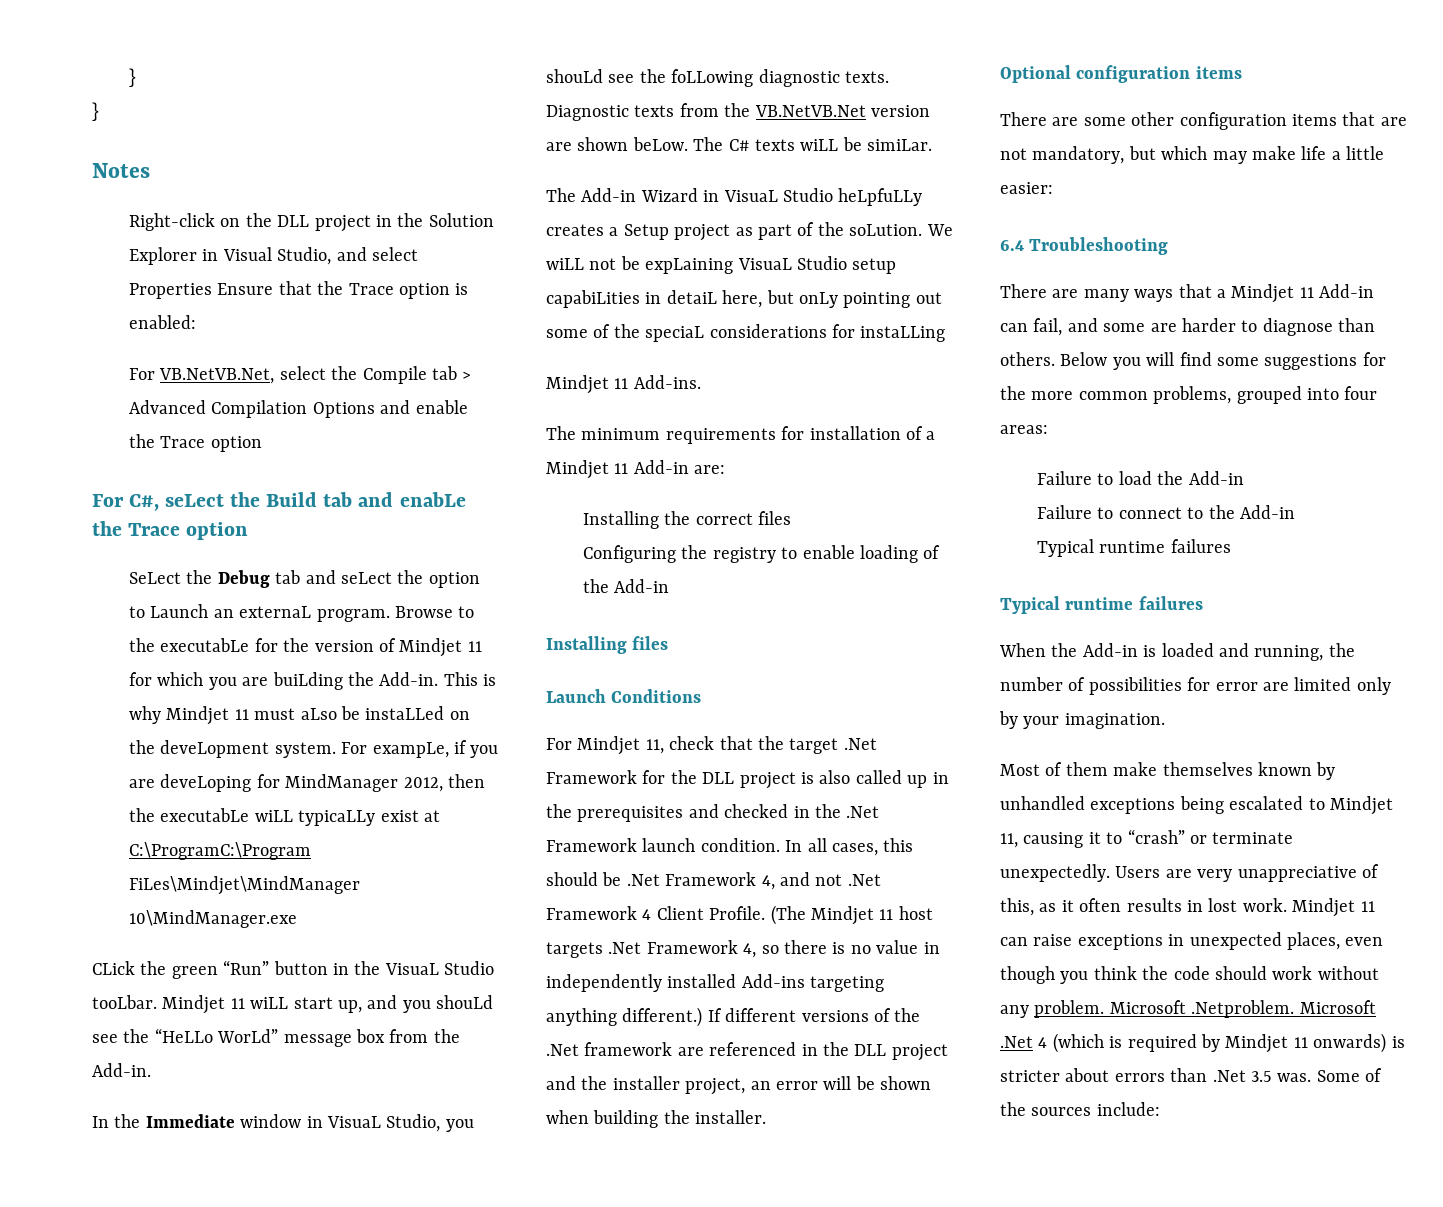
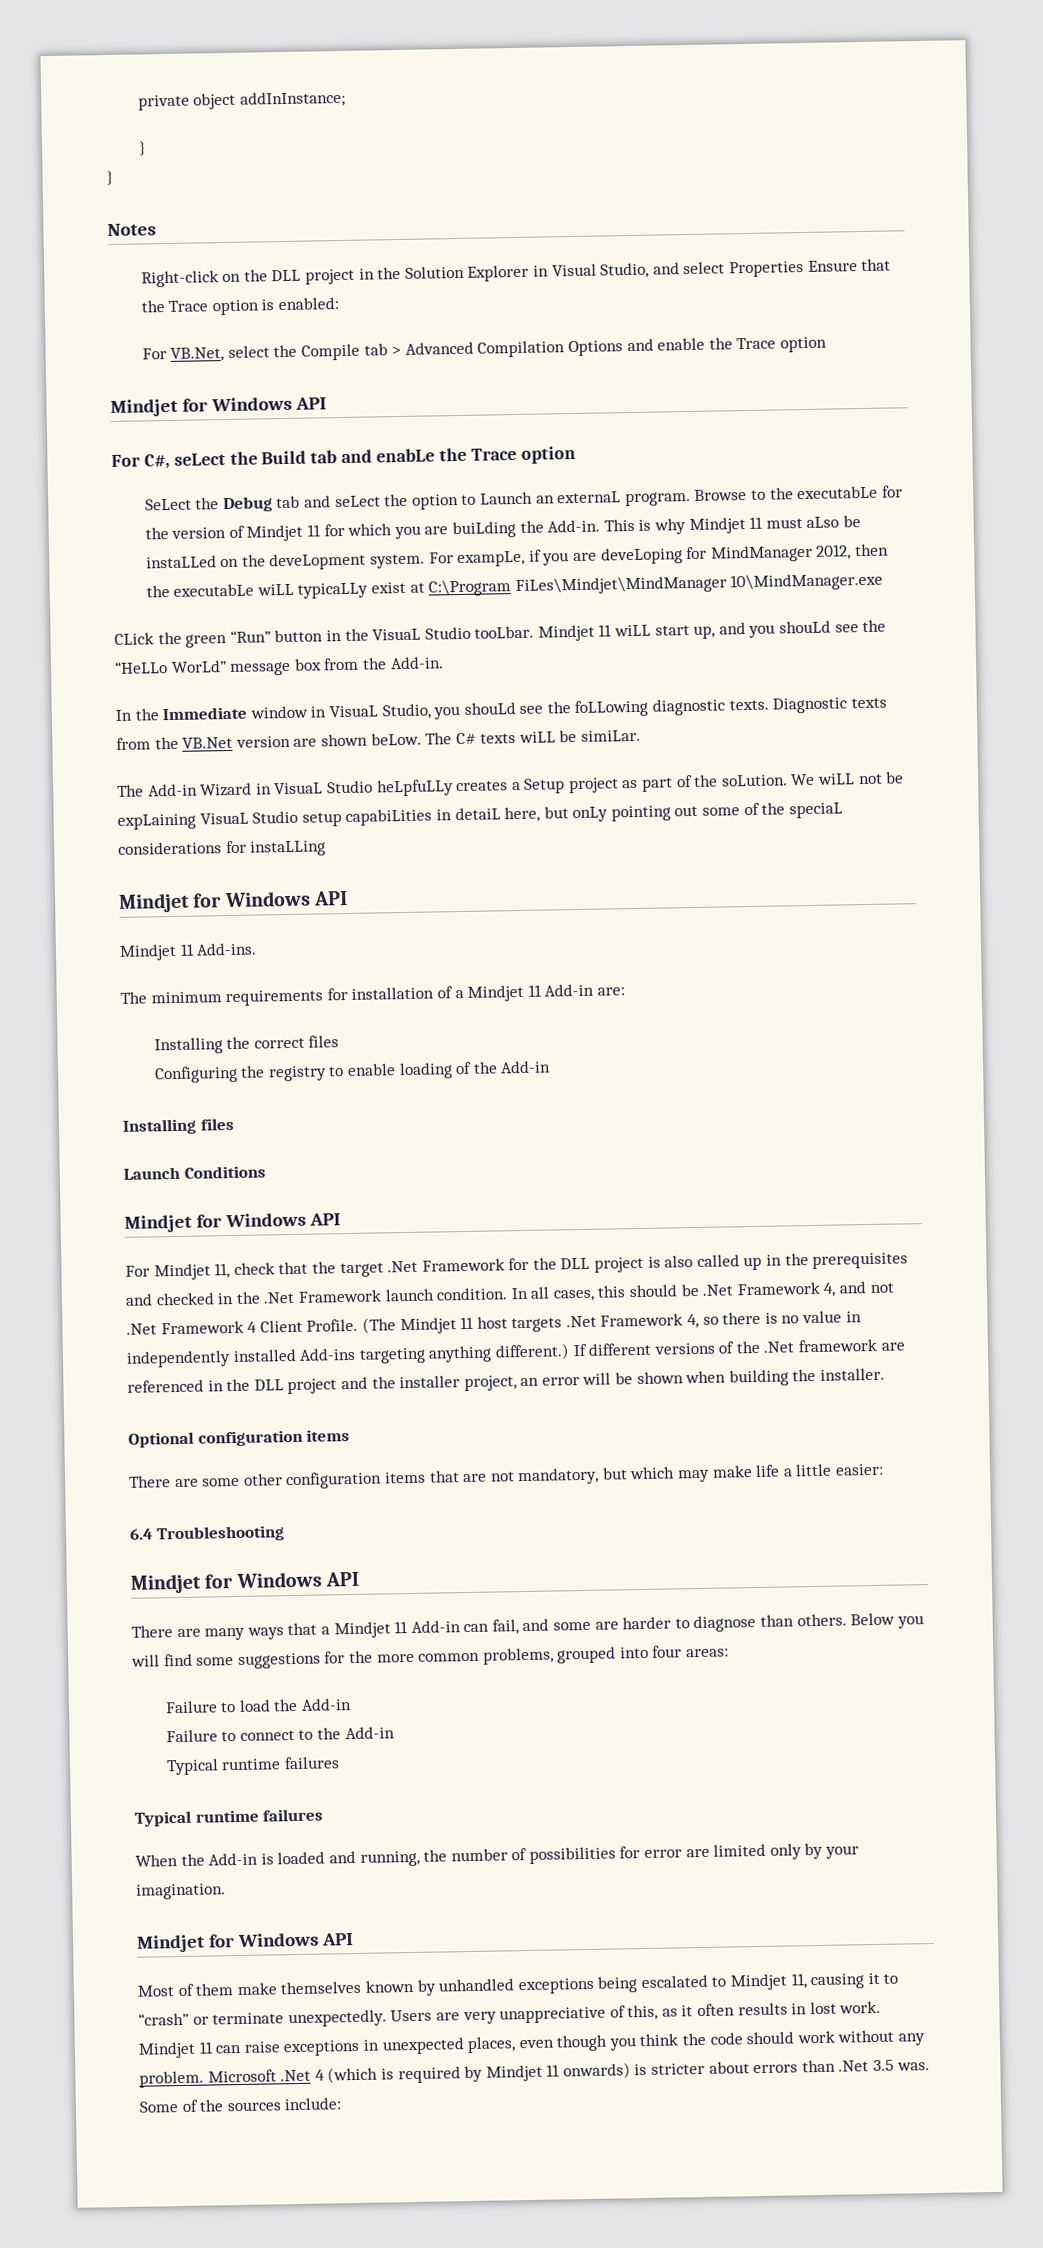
(129, 77) none -> [137,90,346,111] private object addInInstance; //
[159,368,275,384] VB.NetVB.Net, -> [170,347,225,362] VB.Net,
(262, 444) none -> [110,396,327,417] // Mindjet for Windows API
[129,842,312,860] C:\ProgramC:\Program -> [428,579,512,597] C:\Program
[754,105,866,117] VB.NetVB.Net -> [182,736,234,749] VB.Net
(946, 334) none -> [118,890,348,913] // Mindjet for Windows API
(702, 696) none -> [124,1212,341,1233] // Mindjet for Windows API
(1169, 246) none -> [130,1571,359,1594] // Mindjet for Windows API
(1165, 721) none -> [136,1932,354,1953] // Mindjet for Windows API
[1191,1000,1376,1018] .Netproblem. Microsoft -> (277, 2076) none

